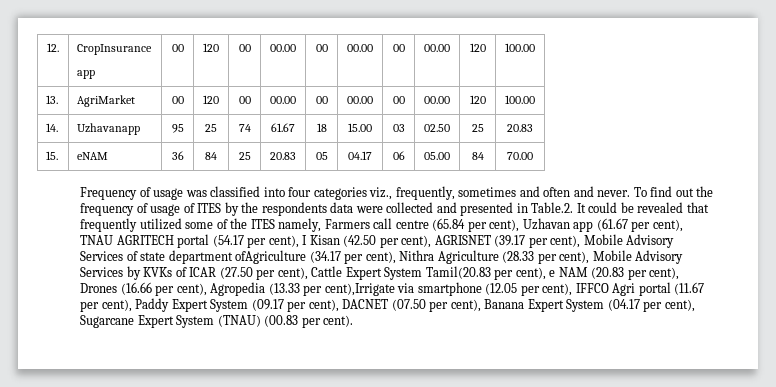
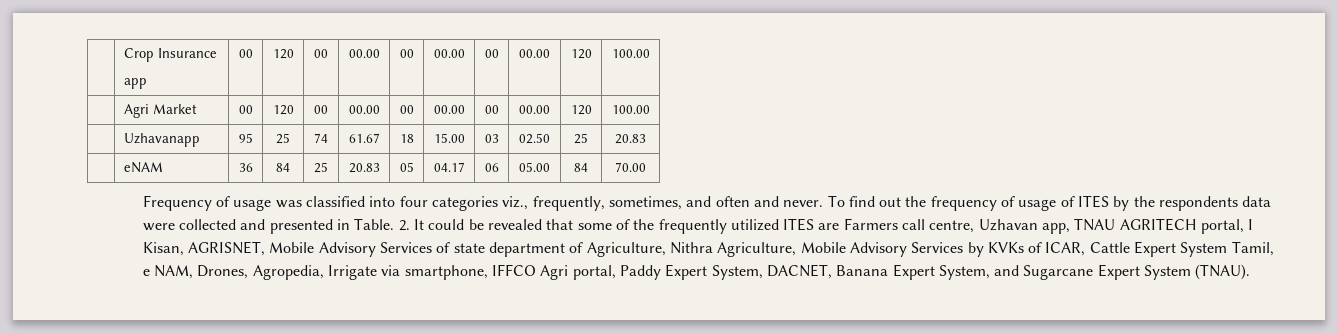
[47,43,59,52] [77,44,153,55] 12. | CropInsurance -> [123,48,217,62] | Crop Insurance
[46,95,59,104] [77,95,136,107] 13. | AgriMarket -> [123,104,197,118] | Agri Market
[46,123,59,132] 14. -> (650, 109) none
[46,151,59,160] 15. -> (646, 139) none
[458,187,517,197] sometimes -> [608,196,682,210] sometimes,
[531,202,574,213] Table.2. -> [354,218,410,231] Table. 2.
[80,218,182,232] frequently utilized -> (574, 224) none
[250,218,683,232] [80,234,581,248] ITES namely, Farmers call centre (65.84 per cent), Uzhavan app (61.67 per cent), TNAU AGRITECH portal (54.17 per cent), I Kisan (42.50 per cent), AGRISNET (39.17 per cent), -> [658,218,1254,234] [142,241,266,256] frequently utilized ITES are Farmers call centre, Uzhavan app, TNAU AGRITECH portal, I Kisan, AGRISNET,
[235,250,590,264] ofAgriculture (34.17 per cent), Nithra Agriculture (28.33 per cent), -> [569,242,797,257] of Agriculture, Nithra Agriculture,
[189,266,680,280] [80,282,705,296] [80,298,695,312] [80,315,354,328] ICAR (27.50 per cent), Cattle Expert System Tamil(20.83 per cent), e NAM (20.83 per cent), Drones (16.66 per cent), Agropedia (13.33 per cent),Irrigate via smartphone (12.05 per cent), IFFCO Agri portal (11.67 per cent), Paddy Expert System (09.17 per cent), DACNET (07.50 per cent), Banana Expert System (04.17 per cent), Sugarcane Expert System (TNAU) (00.83 per cent). -> [1045,241,1274,257] [142,264,1251,280] ICAR, Cattle Expert System Tamil, e NAM, Drones, Agropedia, Irrigate via smartphone, IFFCO Agri portal, Paddy Expert System, DACNET, Banana Expert System, and Sugarcane Expert System (TNAU).

